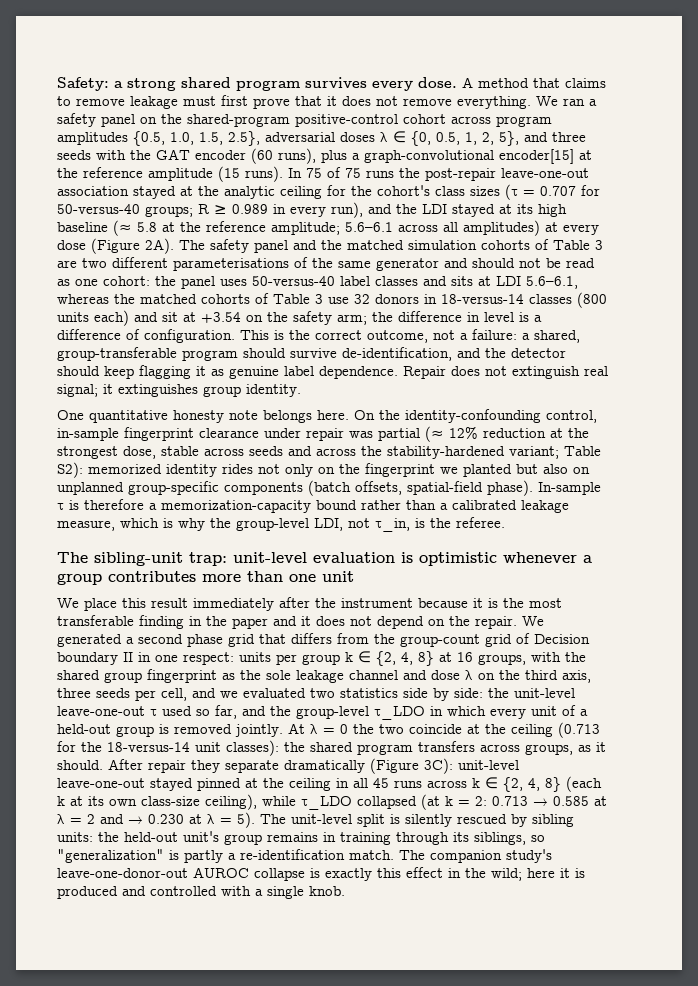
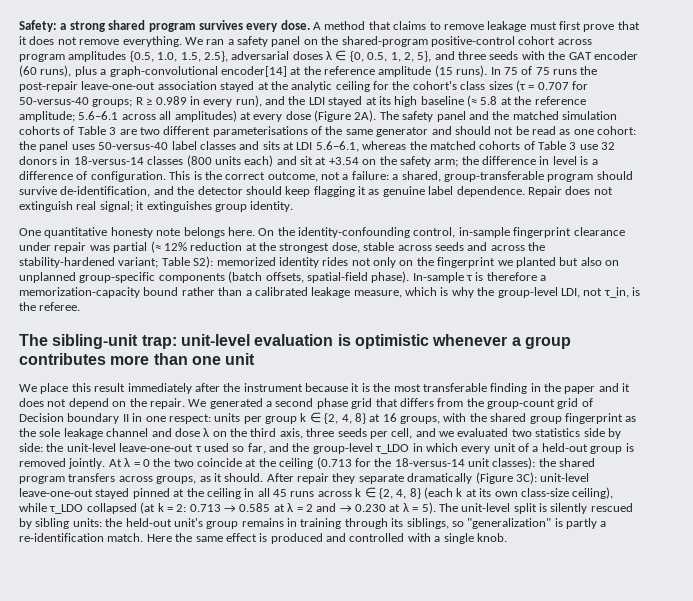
[499,149,574,164] encoder[15] -> [220,66,287,77] encoder[14]
[399,849,552,863] [57,867,570,881] The companion study's leave-one-donor-out AUROC collapse is exactly this effect in the wild; here it -> [146,533,257,542] Here the same effect

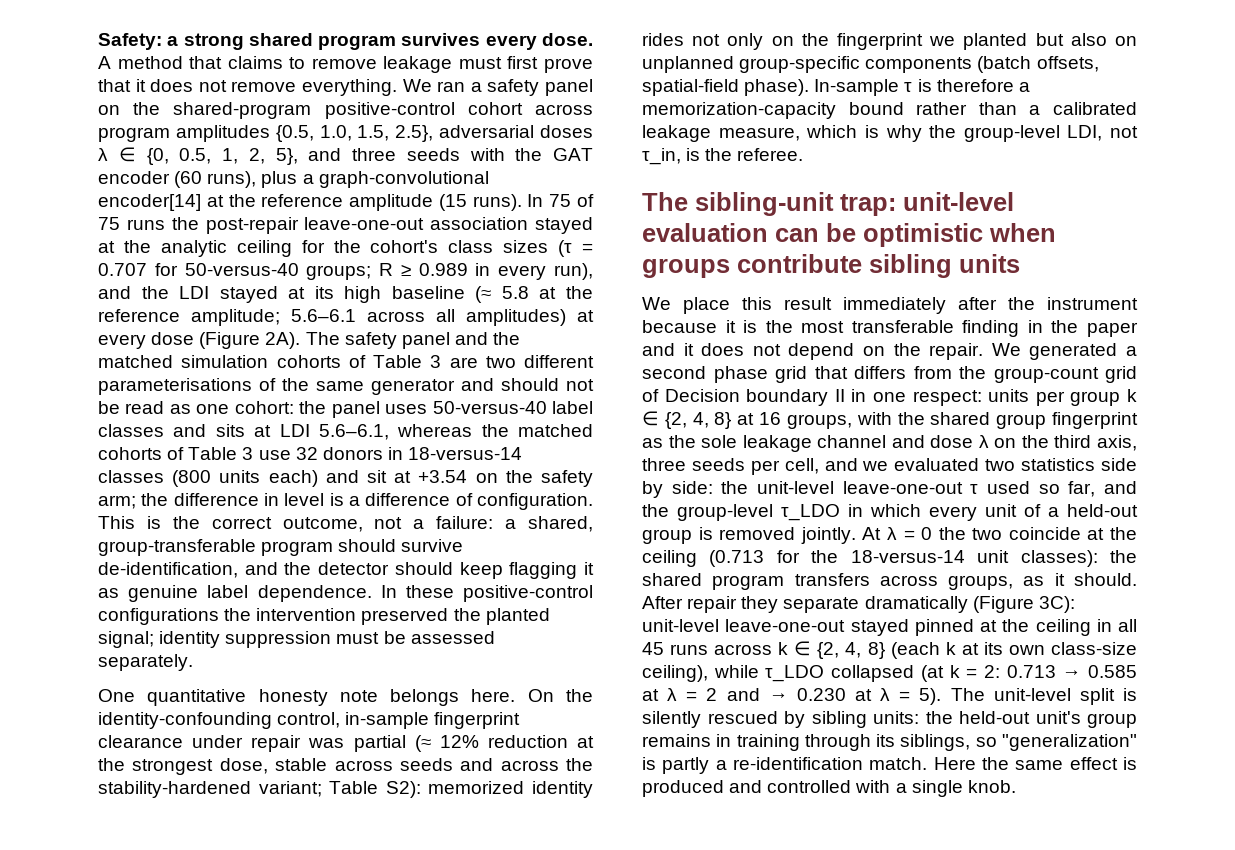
[527,186,613,197] [19,201,294,212] Repair does not extinguish real signal; it extinguishes group identity. -> [380,585,593,602] [98,608,550,625] [98,631,495,648] [98,654,193,671] In these positive-control configurations the intervention preserved the planted signal; identity suppression must be assessed separately.
[337,334,571,349] [19,353,256,365] is optimistic whenever a group contributes more than one unit -> [775,223,1056,247] [642,254,1020,278] can be optimistic when groups contribute sibling units

